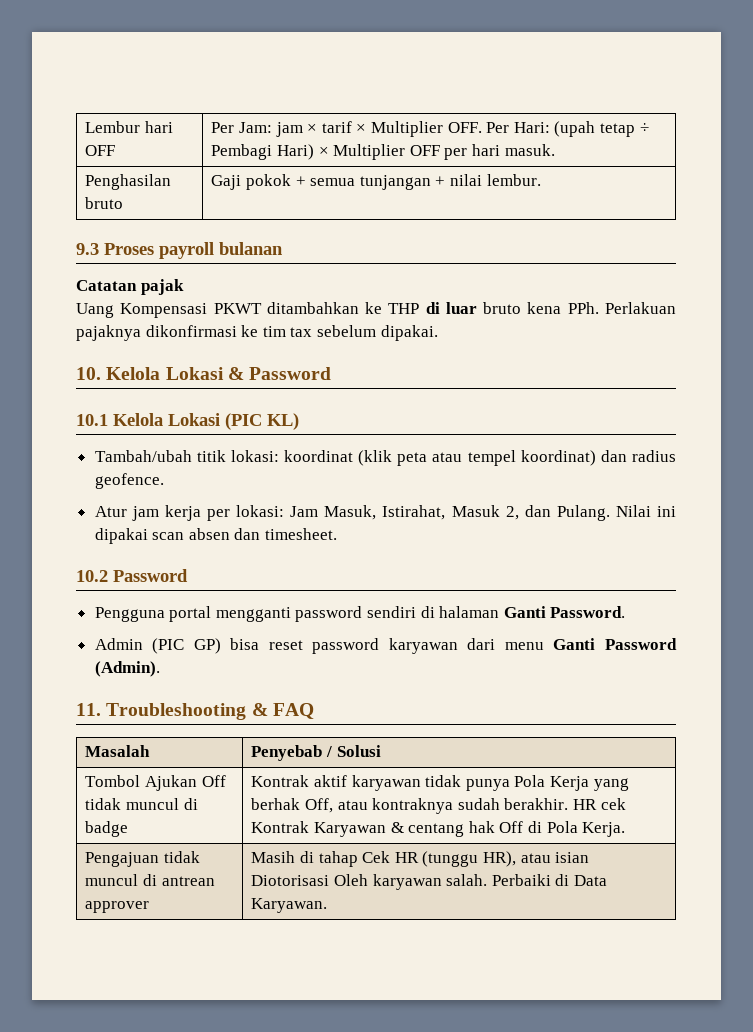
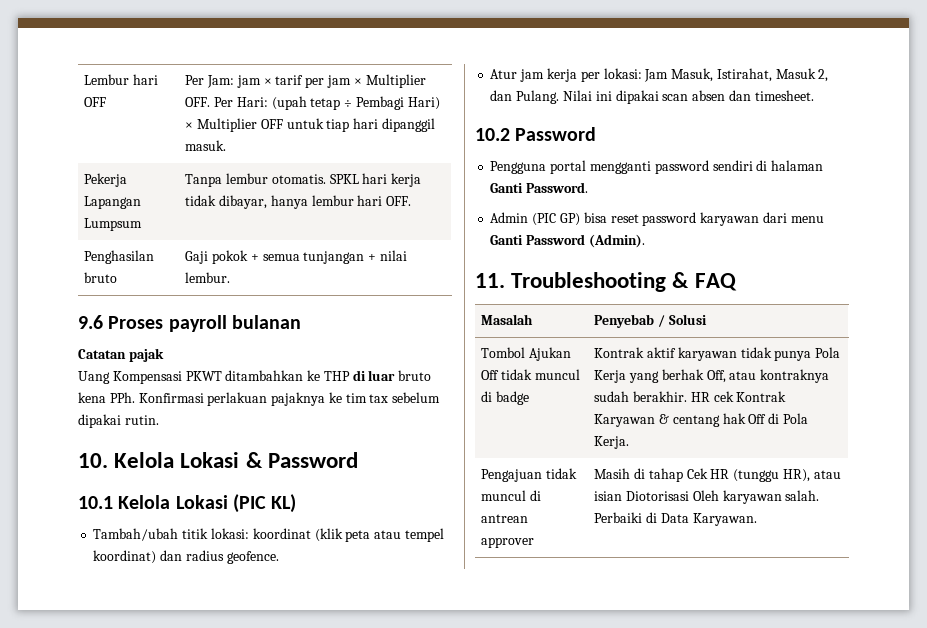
(352, 127) none -> [305,75,352,88] per jam
[444,144,555,160] per hari masuk. -> [286,118,436,132] [185,140,227,151] [84,173,128,187] [84,196,142,209] [84,218,143,231] [185,173,422,187] [185,195,412,209] untuk tiap hari dipanggil masuk. // Pekerja Lapangan Lumpsum | Tanpa lembur otomatis. SPKL hari kerja tidak dibayar, hanya lembur hari OFF.
[76,243,99,255] 9.3 -> [78,315,103,329] 9.6
[604,302,676,314] [76,325,237,341] Perlakuan pajaknya dikonfirmasi -> [138,392,326,406] Konfirmasi perlakuan pajaknya
[380,325,438,341] dipakai. -> [78,414,159,428] dipakai rutin.

